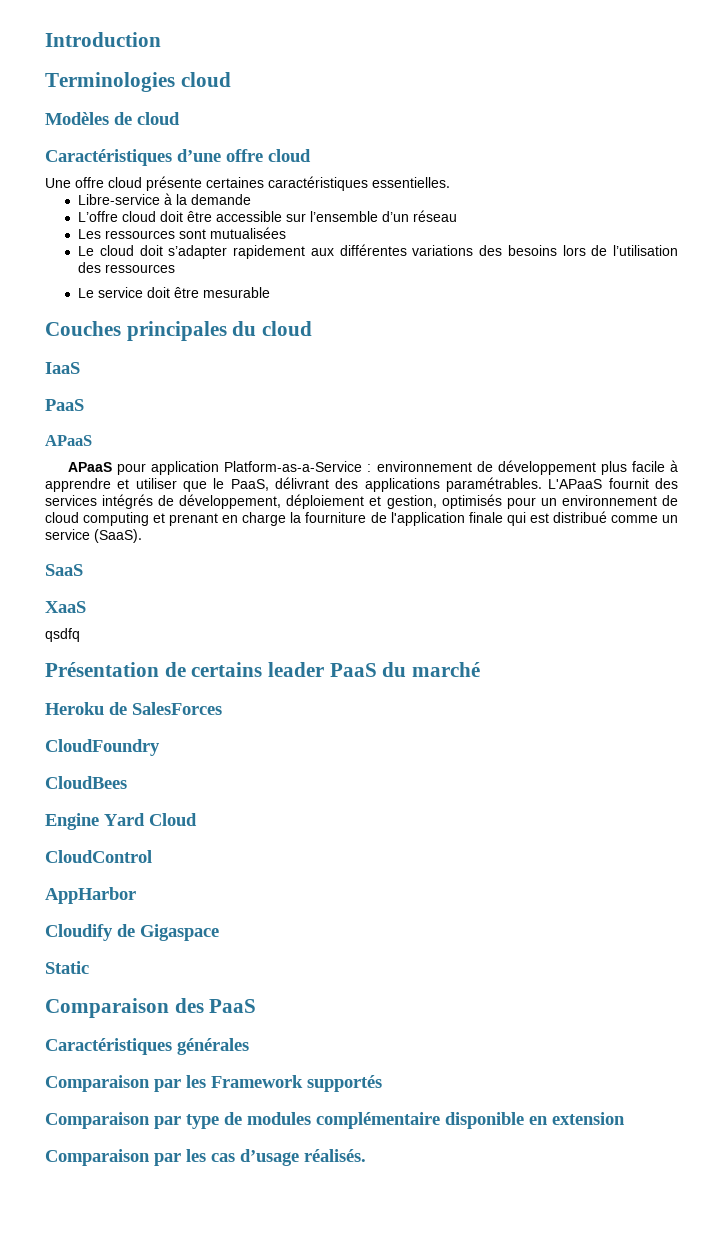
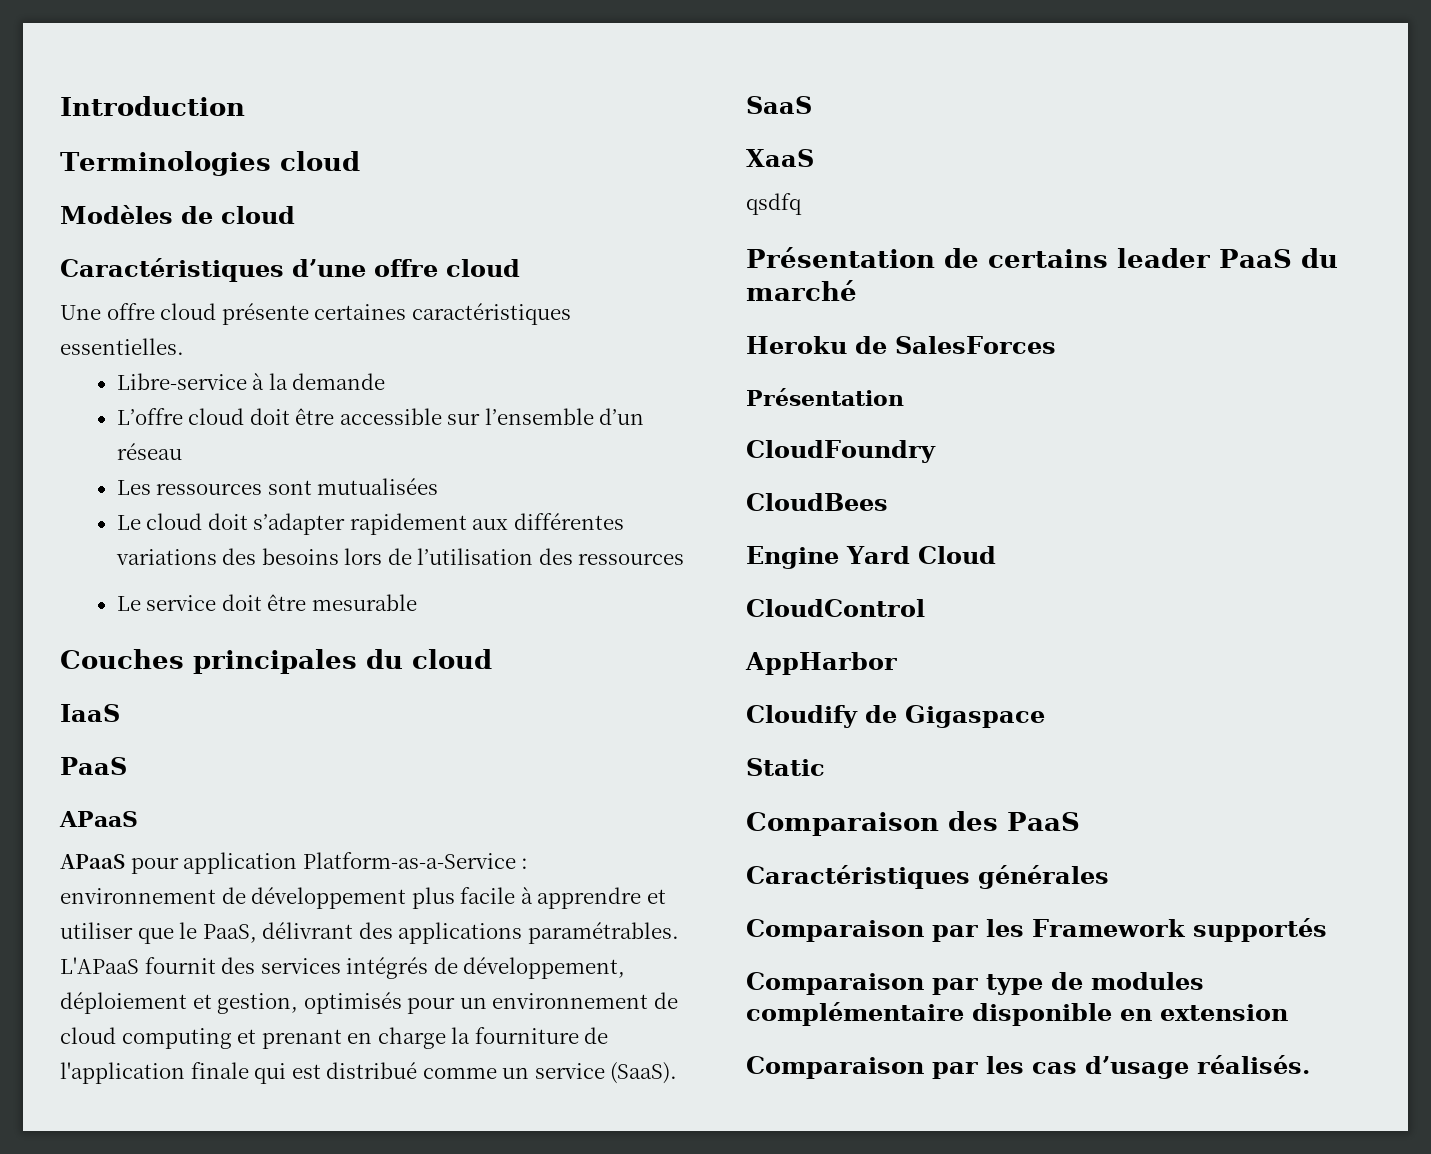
(222, 708) none -> [746,388,904,406] // Présentation

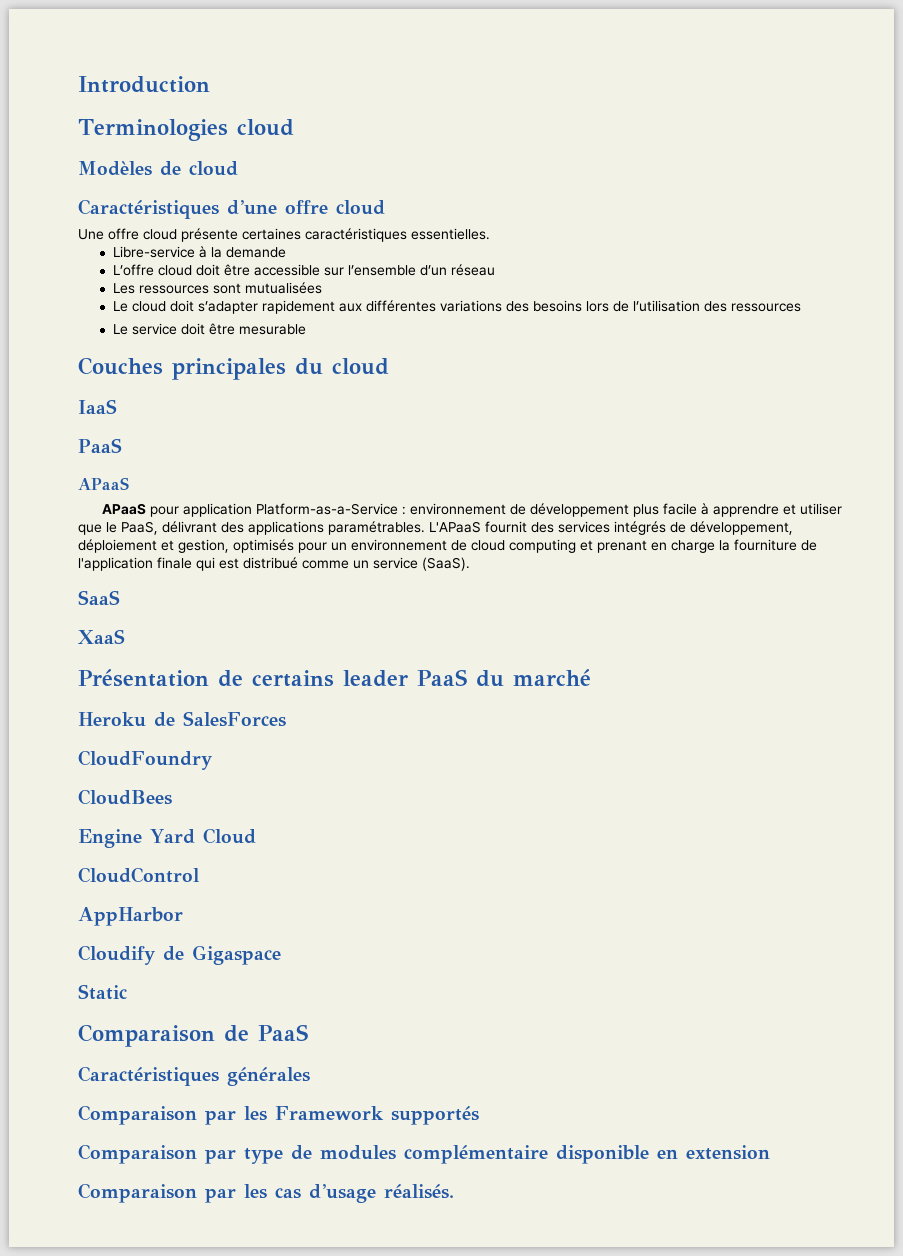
[746,193,802,215] // qsdfq -> (125, 636) none
[746,388,904,406] // Présentation -> (286, 719) none
[948,811,998,831] des -> [224,1025,249,1042] de

